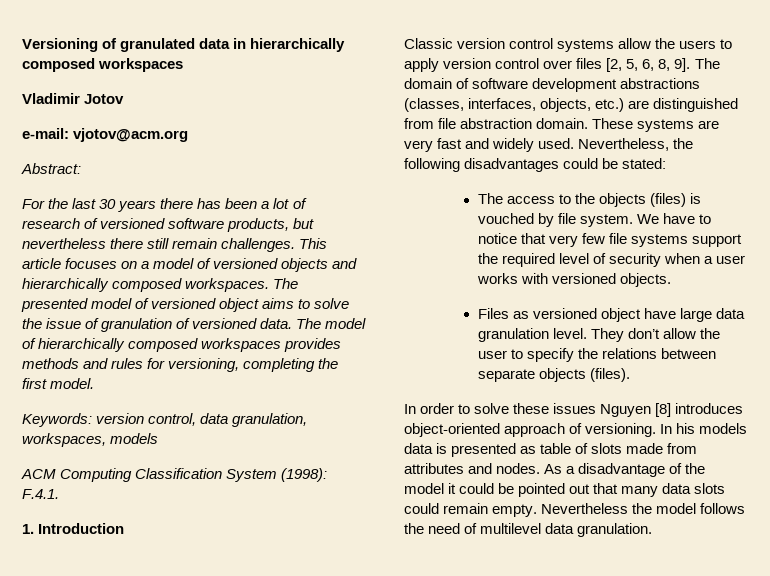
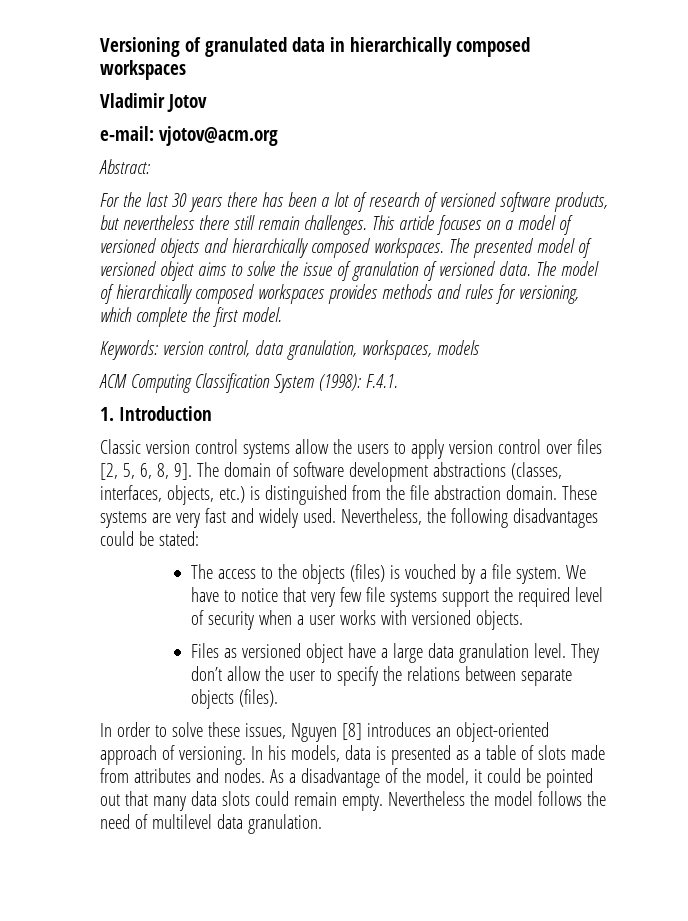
[243,358,316,372] completing -> [100,307,187,327] which complete
[628,100,650,109] are -> [249,486,260,500] is
(434, 123) none -> [385,485,405,500] the
(554, 220) none -> [479,569,487,579] a
(676, 313) none -> [380,648,388,658] a
[553,403,597,414] issues -> [244,723,286,739] issues,
(744, 408) none -> [435,727,451,737] an
[699,423,748,434] models -> [290,745,340,762] models,
(537, 450) none -> [473,750,481,760] a
[404,483,444,494] model -> [425,768,469,785] model,

